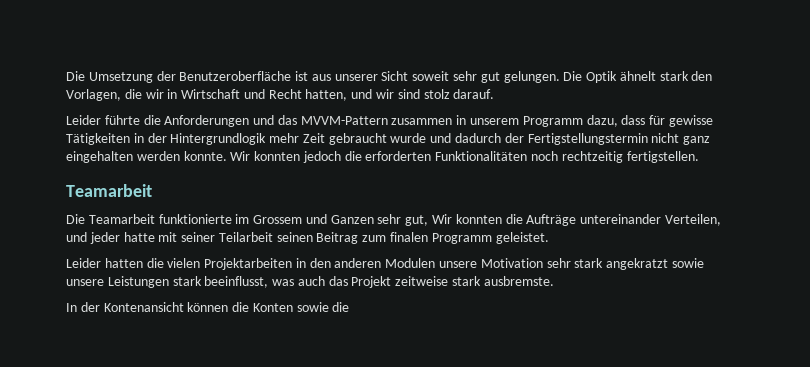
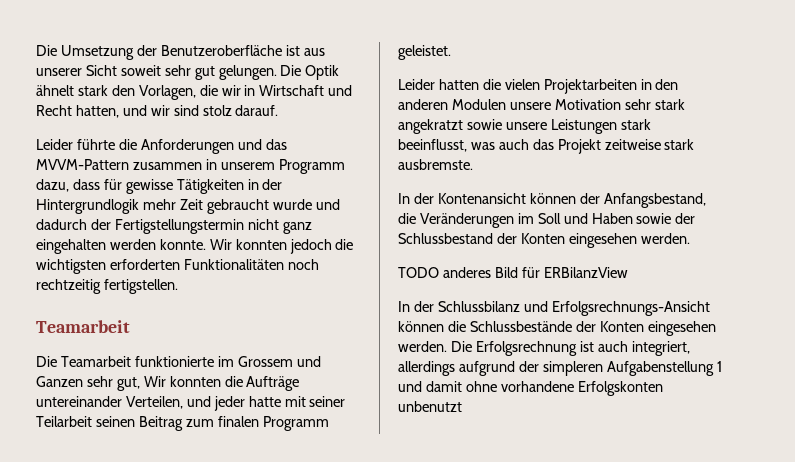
(362, 156) none -> [36,259,106,274] wichtigsten
[232,302,350,312] die Konten sowie die -> [579,193,706,208] [398,213,696,228] [398,233,690,248] [398,267,628,278] [398,301,710,316] [398,321,716,336] [398,341,690,356] [398,361,722,376] [398,381,663,396] [398,401,462,412] der Anfangsbestand, die Veränderungen im Soll und Haben sowie der Schlussbestand der Konten eingesehen werden. // TODO anderes Bild für ERBilanzView // In der Schlussbilanz und Erfolgsrechnungs-Ansicht können die Schlussbestände der Konten eingesehen werden. Die Erfolgsrechnung ist auch integriert, allerdings aufgrund der simpleren Aufgabenstellung 1 und damit ohne vorhandene Erfolgskonten unbenutzt

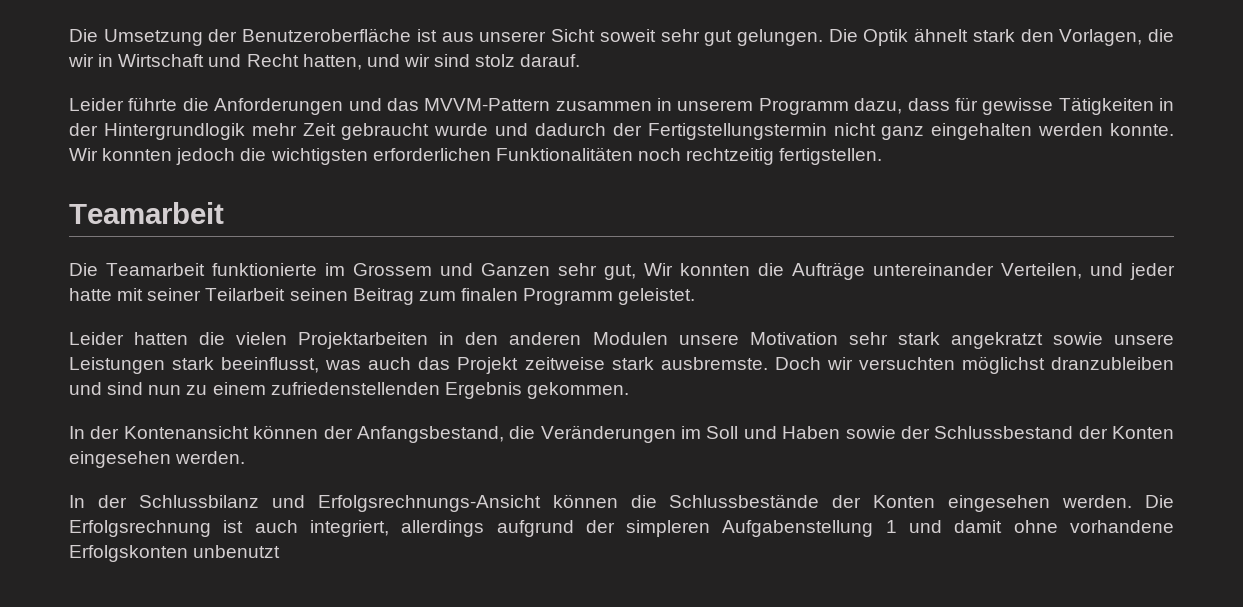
[109,259,180,270] erforderten -> [372,148,491,161] erforderlichen
(473, 164) none -> [774,356,1174,374] [69,382,629,399] Doch wir versuchten möglichst dranzubleiben und sind nun zu einem zufriedenstellenden Ergebnis gekommen.
[398,267,628,278] // TODO anderes Bild für ERBilanzView -> (246, 457) none

